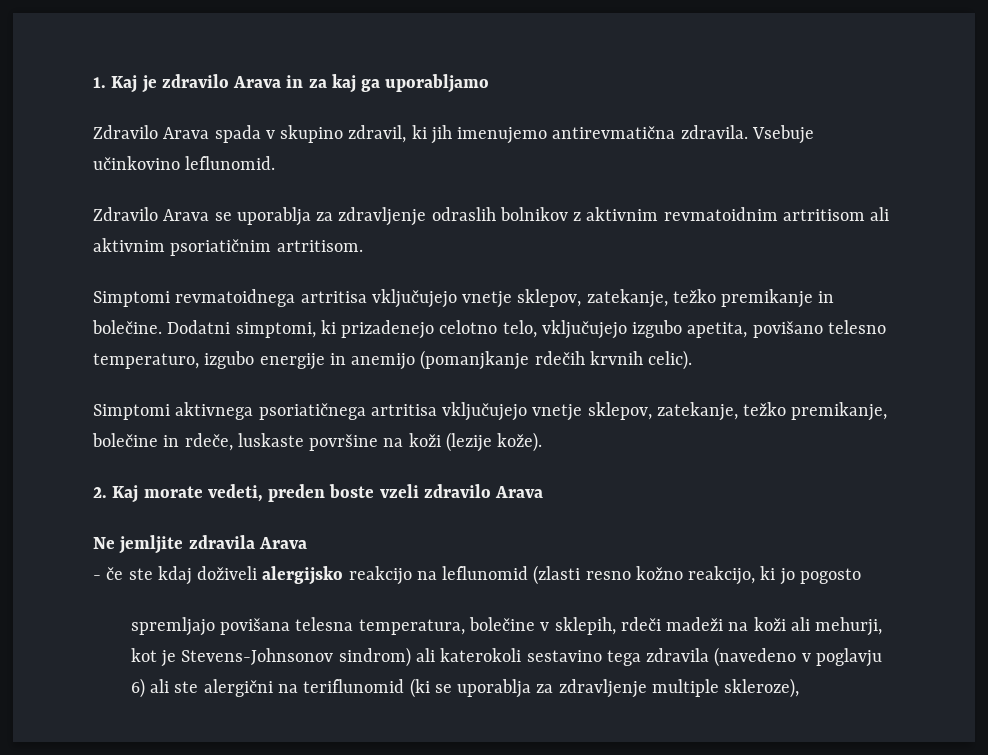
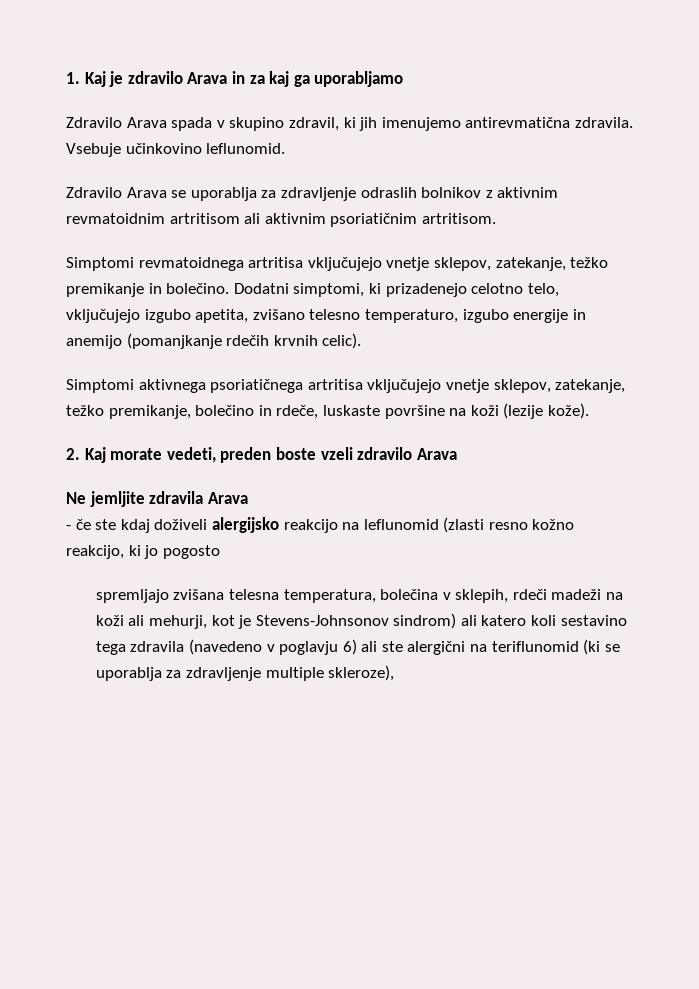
[92,320,162,334] bolečine. -> [166,283,230,294] bolečino.
[752,321,823,338] povišano -> [252,309,305,320] zvišano
[92,433,158,447] bolečine -> [195,405,255,416] bolečino
[220,618,291,635] povišana -> [173,589,225,600] zvišana
[468,617,535,631] bolečine -> [380,589,439,600] bolečina
[440,648,522,662] katerokoli -> [481,615,557,626] katero koli

